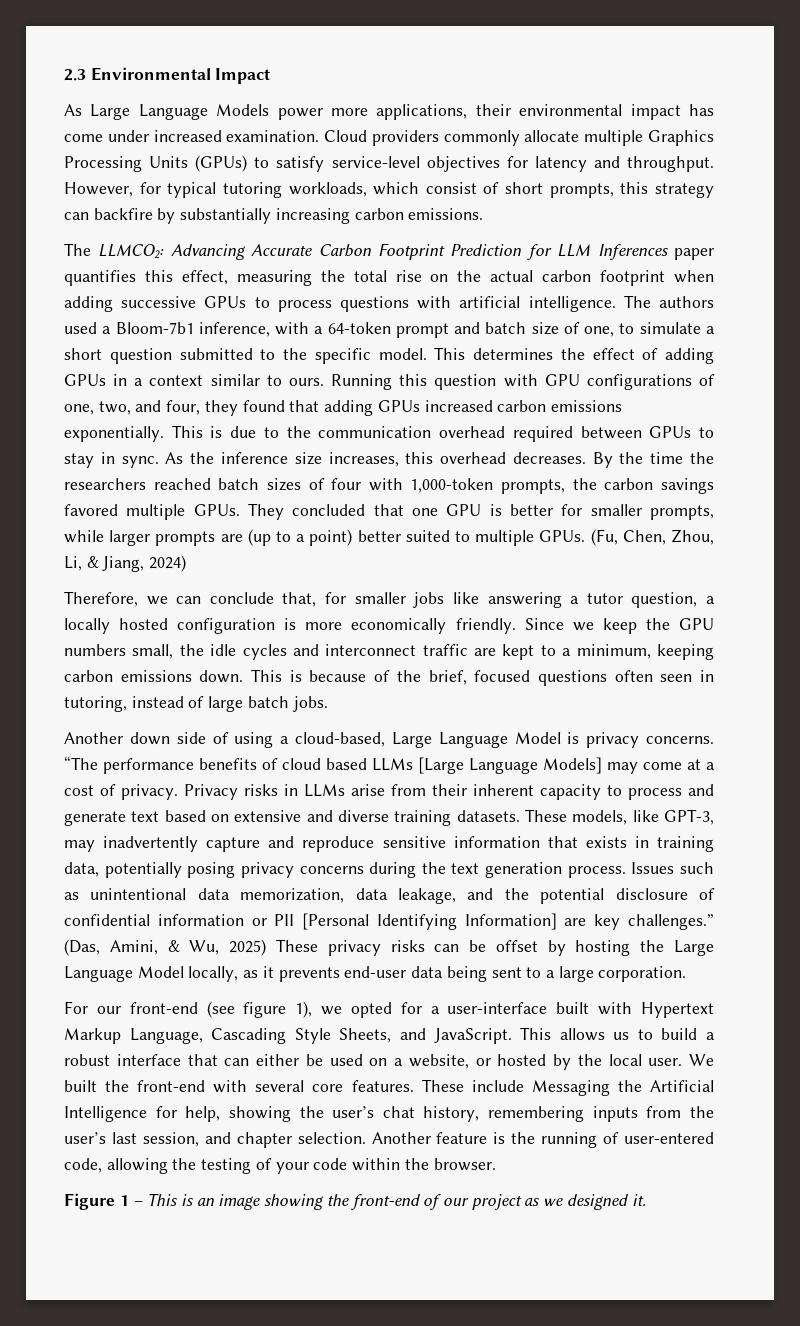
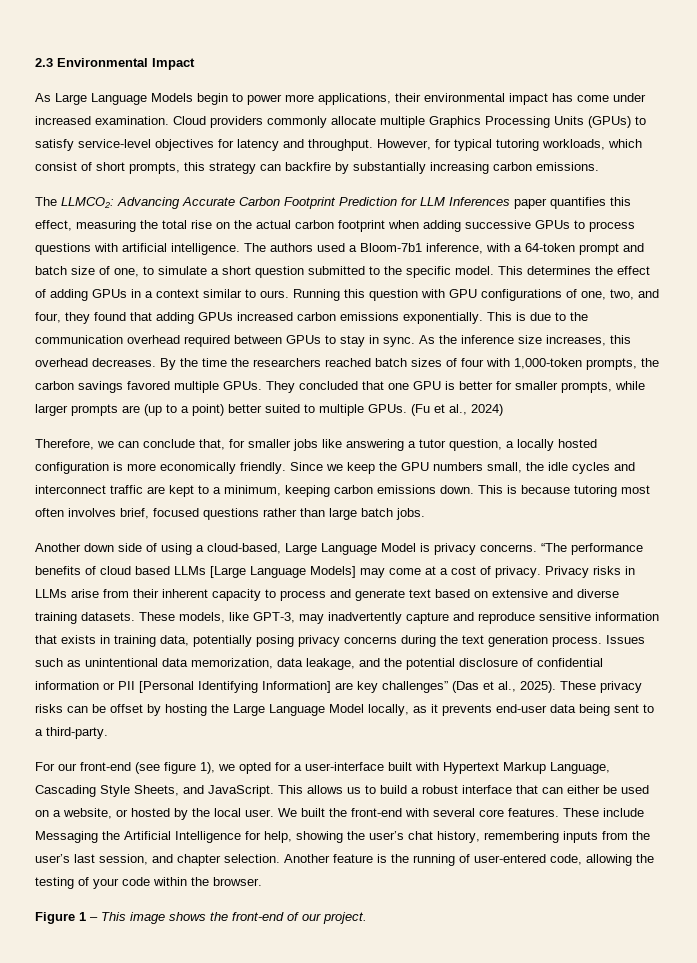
(270, 110) none -> [197,93,243,105] begin to
[590,529,714,546] [64,556,145,572] (Fu, Chen, Zhou, Li, & Jiang, -> [411,404,467,416] (Fu et al.,
[374,670,715,686] [64,696,205,712] of the brief, focused questions often seen in tutoring, instead of -> [574,485,650,497] [35,508,325,520] tutoring most often involves brief, focused questions rather than
[628,914,714,930] [64,939,267,956] challenges.” (Das, Amini, & Wu, 2025) -> [382,681,556,693] challenges” (Das et al., 2025).
[558,966,687,982] large corporation. -> [46,727,108,739] third-party.
[180,1194,646,1210] is an image showing the front-end of our project as we designed it. -> [130,912,367,924] image shows the front-end of our project.

